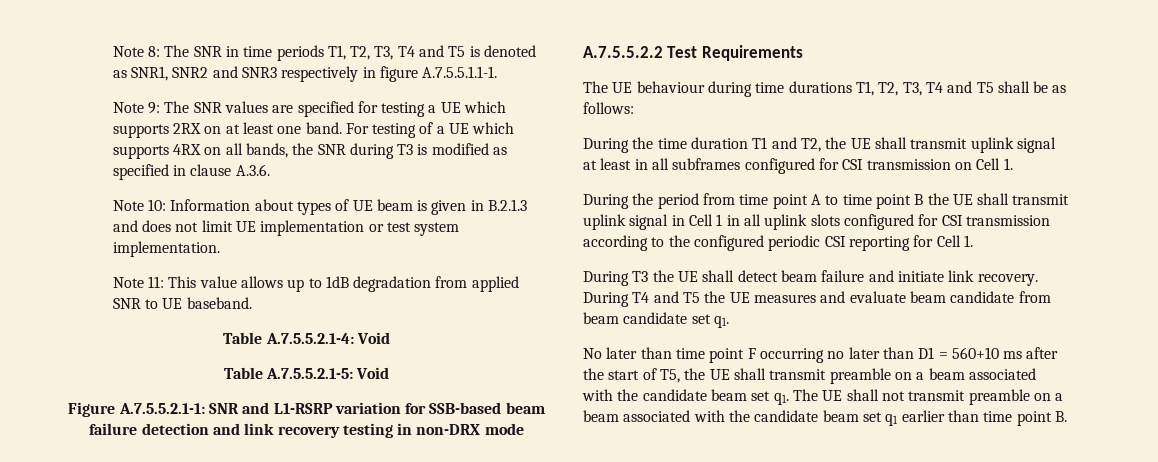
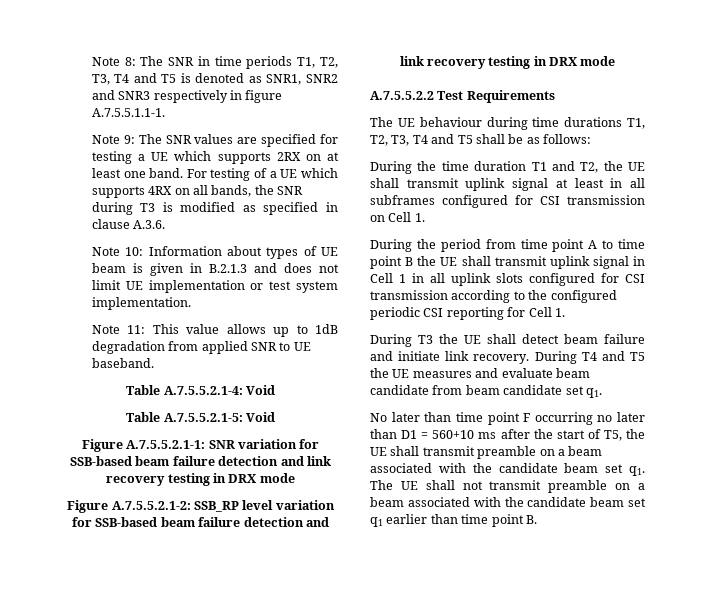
[242,402,333,414] and L1-RSRP -> (235, 444) none
[416,424,481,435] non-DRX -> [228,473,295,483] [67,500,335,513] [72,517,329,527] [399,56,579,69] DRX mode // Figure A.7.5.5.2.1-2: SSB_RP level variation for SSB-based beam failure detection and link recovery testing in DRX

